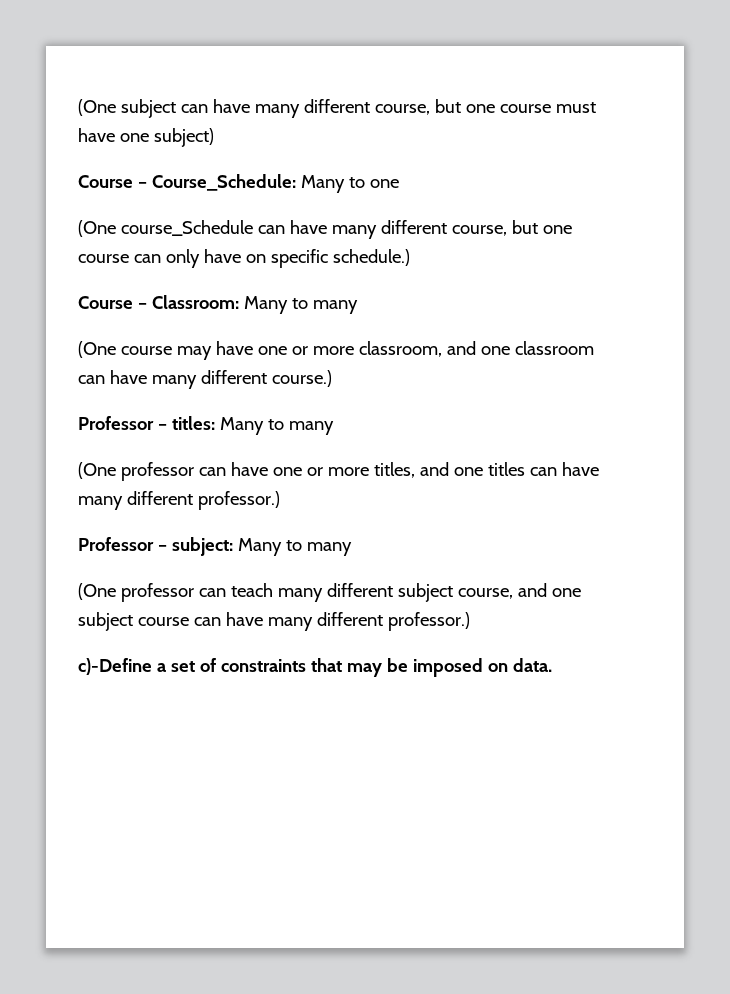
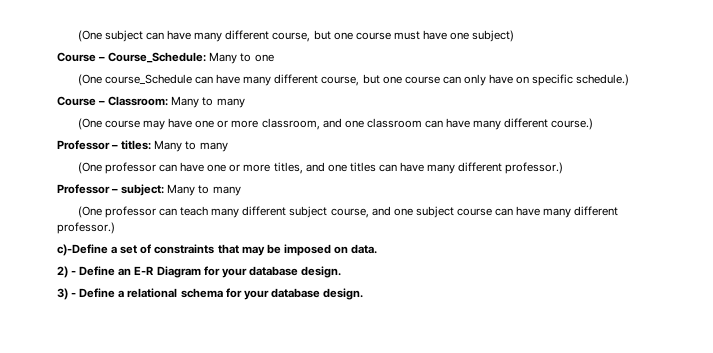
(552, 665) none -> [57,266,341,278] [57,288,363,300] // 2) - Define an E-R Diagram for your database design. // 3) - Define a relational schema for your database design.

